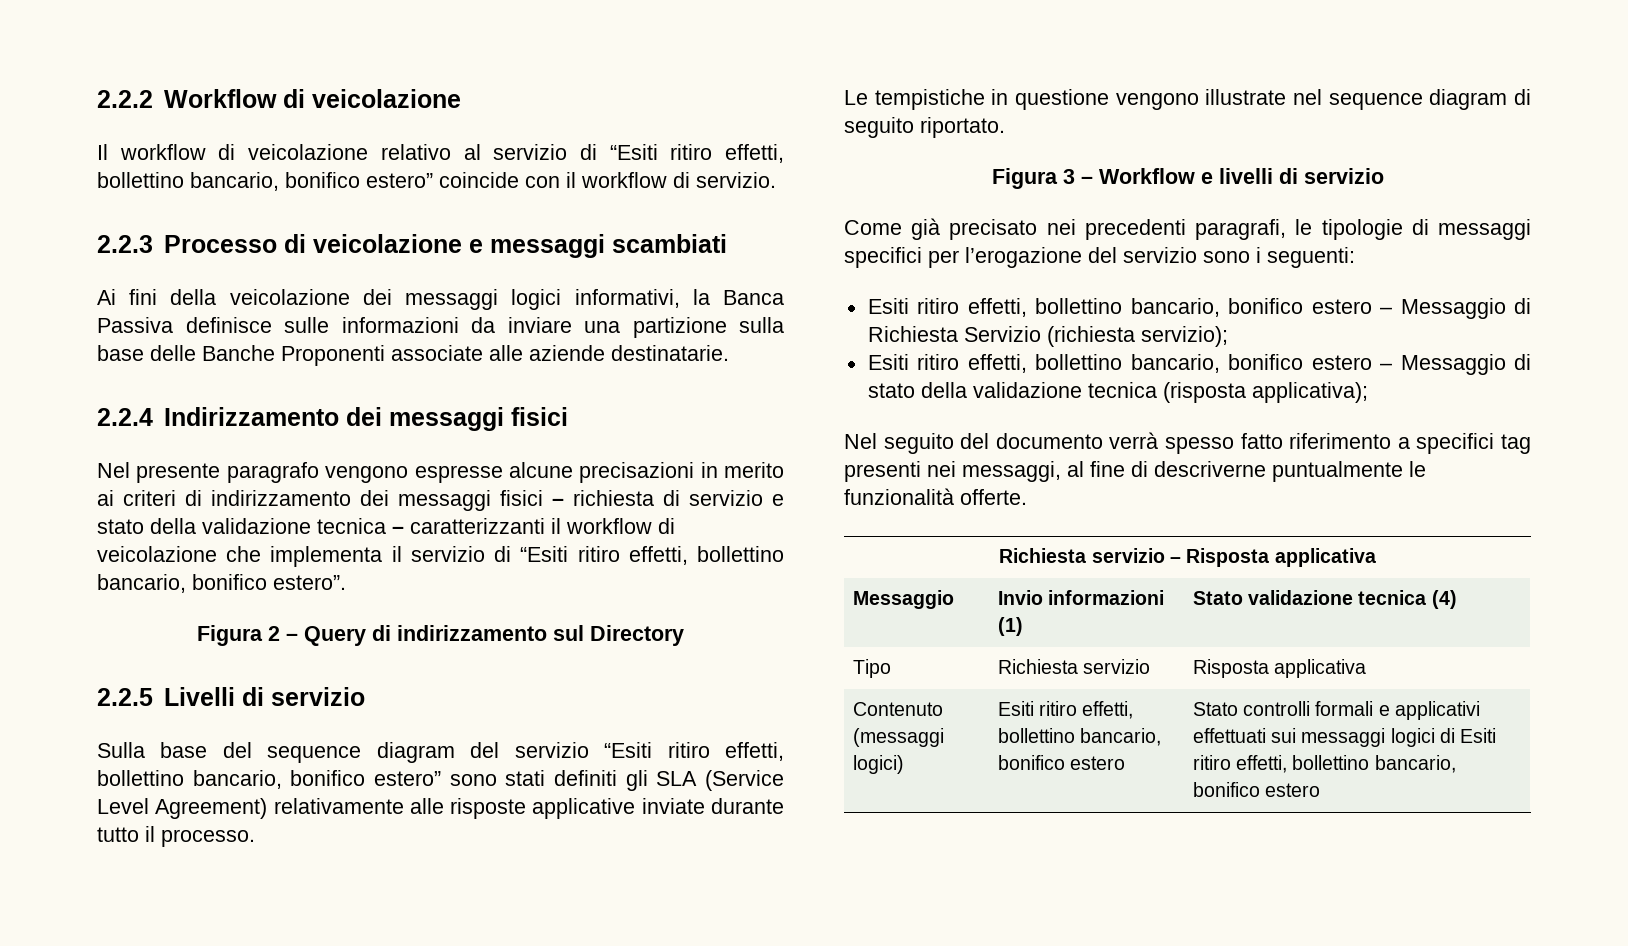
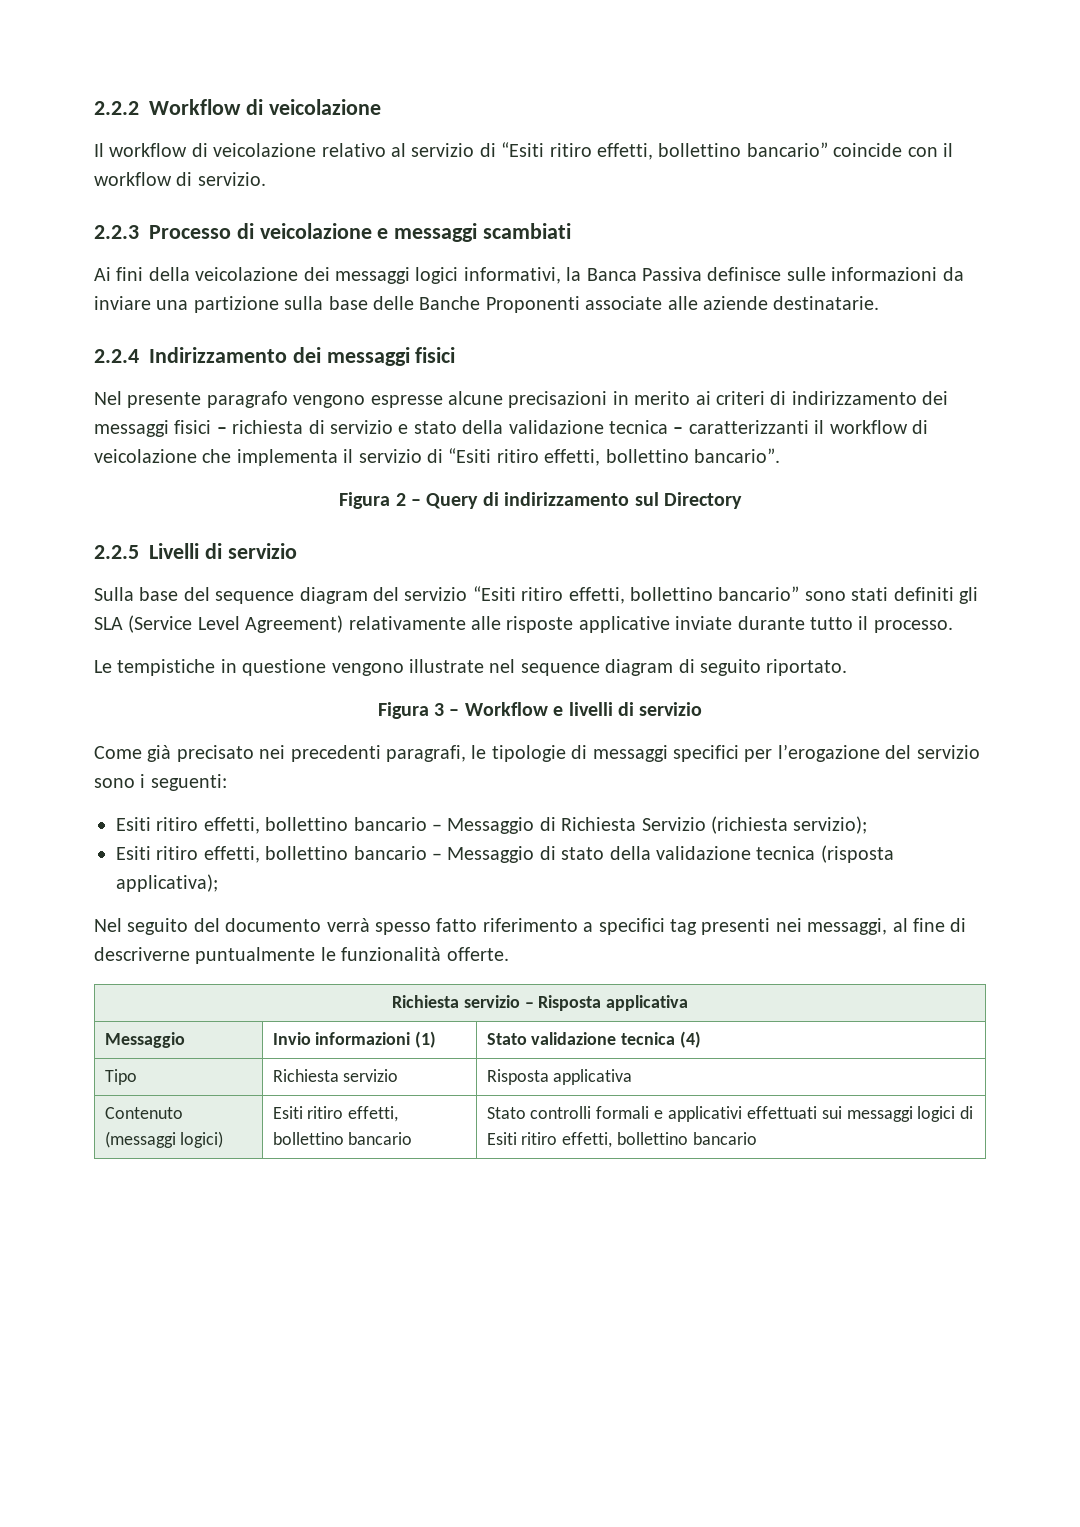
[190,172,433,191] bancario, bonifico estero” -> [746,142,828,157] bancario”
[97,574,346,593] bancario, bonifico estero”. -> [693,448,780,463] bancario”.
[192,770,442,789] bancario, bonifico estero” -> [718,586,800,601] bancario”
[1130,298,1372,317] bancario, bonifico estero -> [353,817,427,831] bancario
[1130,354,1372,373] bancario, bonifico estero -> [353,846,427,860] bancario
[1080,728,1162,746] [997,755,1126,770] bancario, bonifico estero -> [348,1132,413,1145] bancario
[1374,755,1456,773] [1192,782,1321,797] bancario, bonifico estero -> [692,1132,757,1145] bancario

